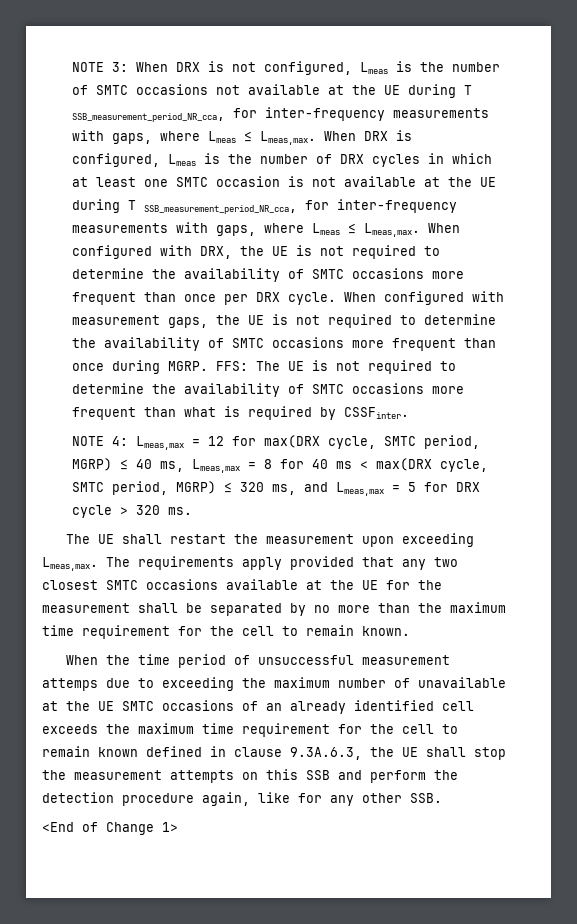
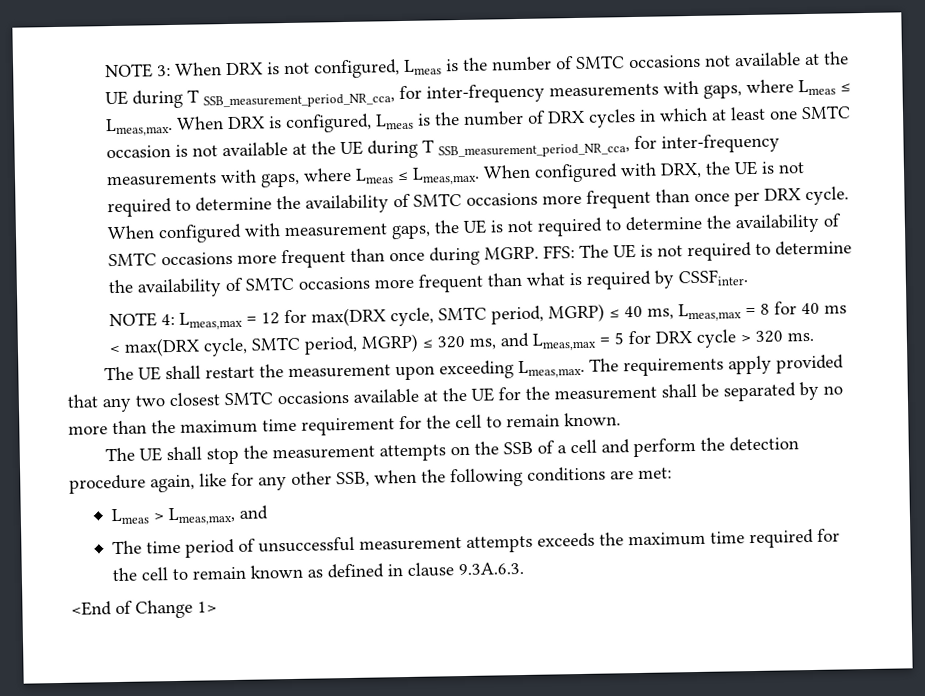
[65,654,450,668] [42,677,506,691] [42,700,474,714] [42,723,458,737] [42,746,394,760] When the time period of unsuccessful measurement attemps due to exceeding the maximum number of unavailable at the UE SMTC occasions of an already identified cell exceeds the maximum time requirement for the cell to remain known defined in clause 9.3A.6.3, the -> [104,447,135,462] The
[266,769,330,780] this SSB -> [473,439,597,455] the SSB of a cell
[410,793,442,803] SSB. -> [336,466,672,488] [110,505,268,526] [111,528,840,558] [111,561,524,582] SSB, when the following conditions are met: // Lmeas > Lmeas,max, and // The time period of unsuccessful measurement attempts exceeds the maximum time required for the cell to remain known as defined in clause 9.3A.6.3.

